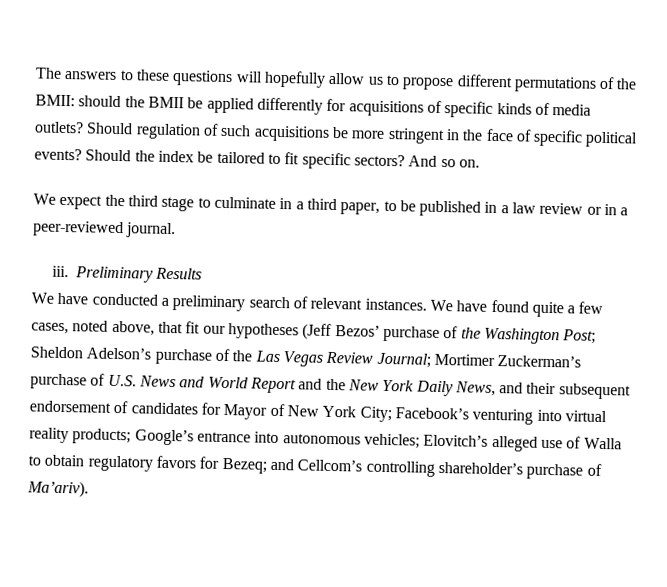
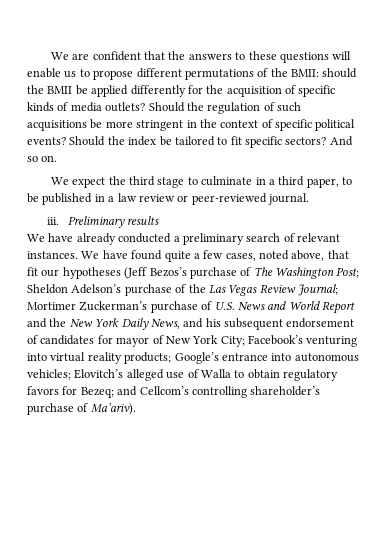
[35,67,62,79] The -> [50,51,186,61] We are confident that the
[263,70,366,88] hopefully allow -> [27,68,61,78] enable
[348,100,424,117] acquisitions -> [206,85,282,97] the acquisition
(134, 128) none -> [186,102,204,111] the
[485,128,514,142] face -> [220,120,259,128] context
[604,204,629,216] in a -> (189, 198) none
[155,267,203,280] [31,292,89,305] Results // We have -> [127,216,160,225] [27,233,116,245] results // We have already
[334,325,481,342] Bezos’ purchase of the -> [149,267,273,279] Bezos’s purchase of The
[526,382,557,395] their -> [205,318,221,327] his
[223,403,268,420] Mayor -> [116,337,150,347] mayor

